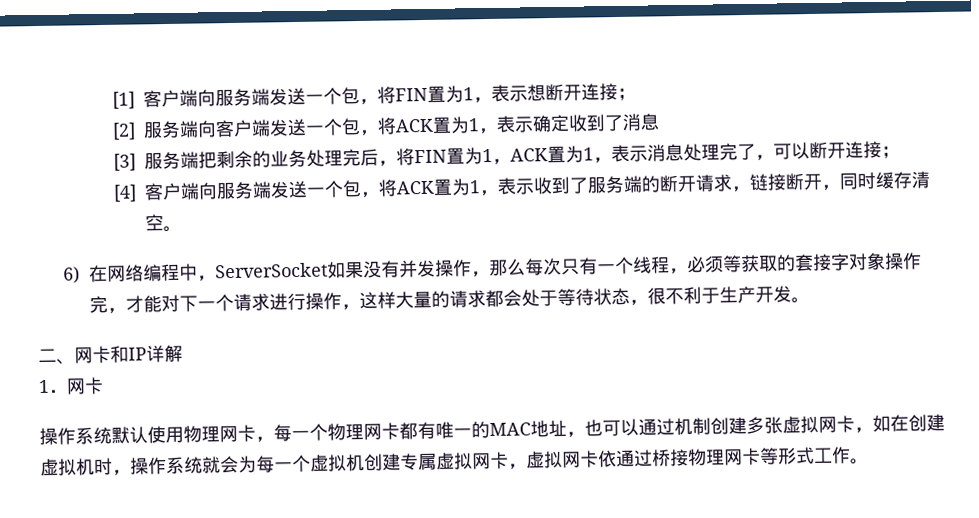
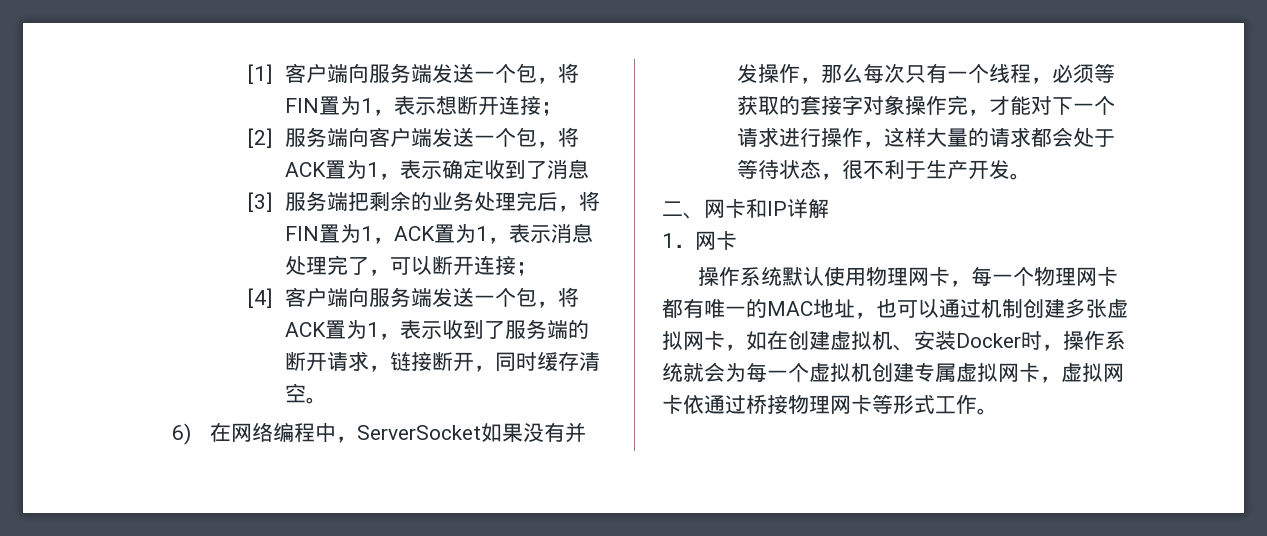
(95, 467) none -> [893,330,1021,351] 、安装Docker

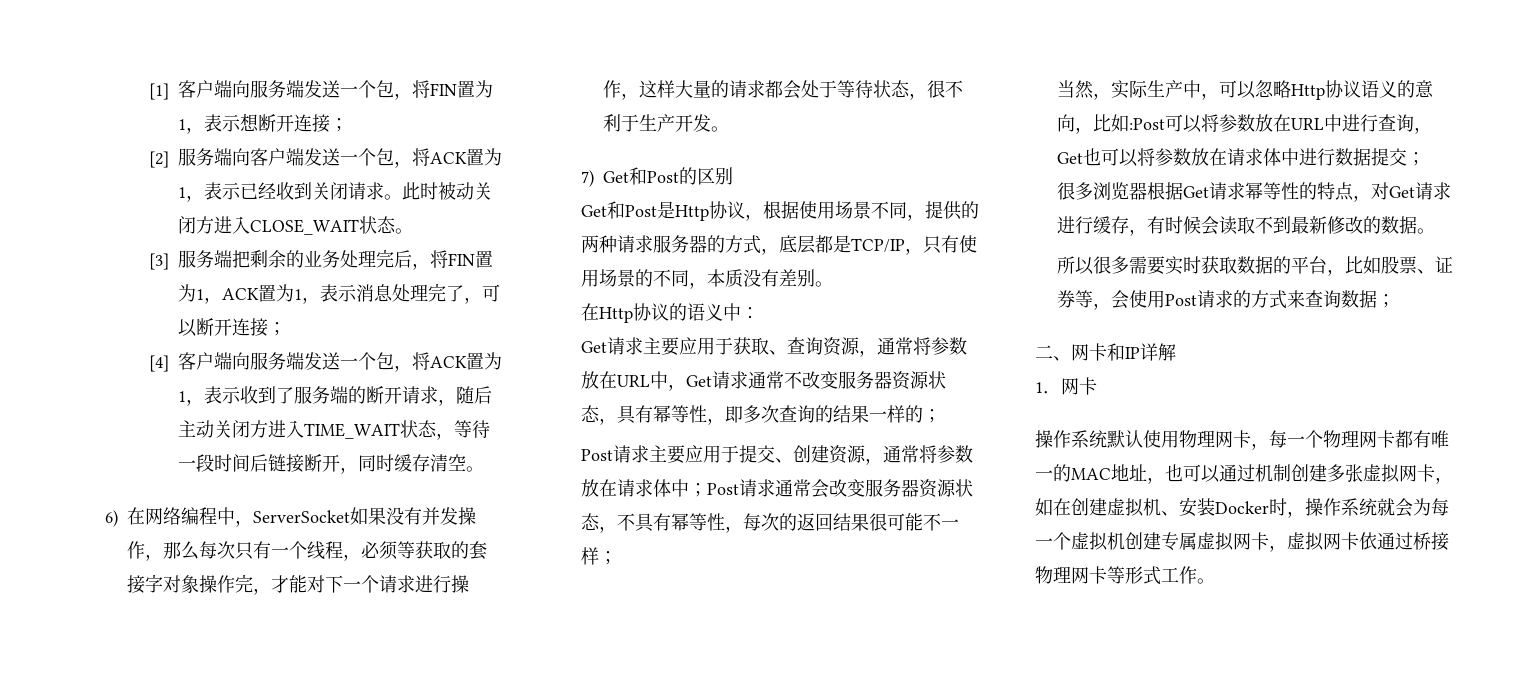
[441,159,589,179] 确定收到了消息 -> [240,182,493,200] [178,216,414,235] 已经收到关闭请求。此时被动关闭方进入CLOSE_WAIT状态。
(390, 368) none -> [456,386,493,404] [178,420,491,440] [178,454,269,472] 随后主动关闭方进入TIME_WAIT状态，等待一段时间后
(1031, 176) none -> [581,167,734,187] [581,201,980,221] [581,235,978,255] [581,269,834,289] [581,303,760,323] [581,337,968,357] [581,371,947,391] [581,405,942,425] [581,445,974,465] [581,479,974,498] [581,513,960,533] [581,547,618,565] [1057,80,1435,100] [1057,114,1433,134] [1057,148,1426,167] [1057,182,1452,202] [1057,216,1436,236] [1057,256,1454,276] [1057,290,1396,310] // 7) Get和Post的区别 // Get和Post是Http协议，根据使用场景不同，提供的两种请求服务器的方式，底层都是TCP/IP，只有使用场景的不同，本质没有差别。 // 在Http协议的语义中： // Get请求主要应用于获取、查询资源，通常将参数放在URL中，Get请求通常不改变服务器资源状态，具有幂等性，即多次查询的结果一样的； // Post请求主要应用于提交、创建资源，通常将参数放在请求体中；Post请求通常会改变服务器资源状态，不具有幂等性，每次的返回结果很可能不一样； // 当然，实际生产中，可以忽略Http协议语义的意向，比如:Post可以将参数放在URL中进行查询，Get也可以将参数放在请求体中进行数据提交； // 很多浏览器根据Get请求幂等性的特点，对Get请求进行缓存，有时候会读取不到最新修改的数据。 // 所以很多需要实时获取数据的平台，比如股票、证券等，会使用Post请求的方式来查询数据；

